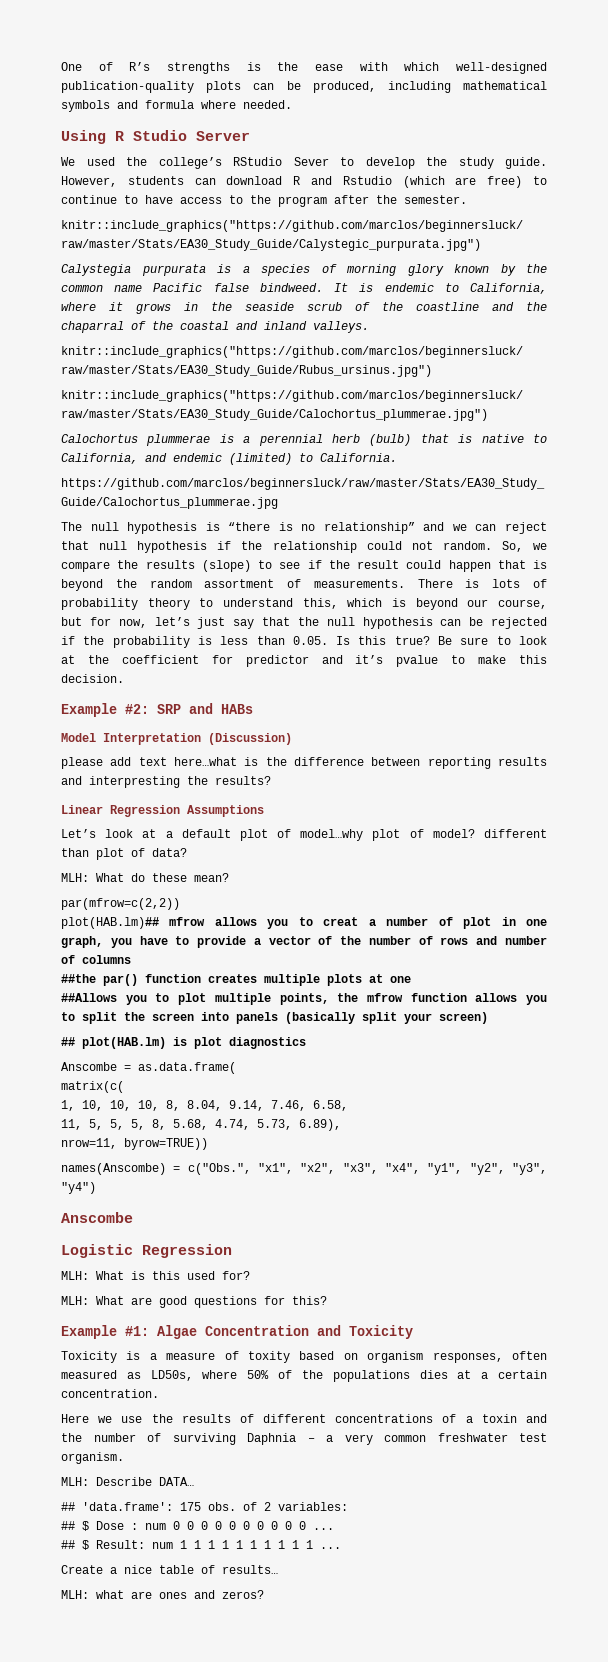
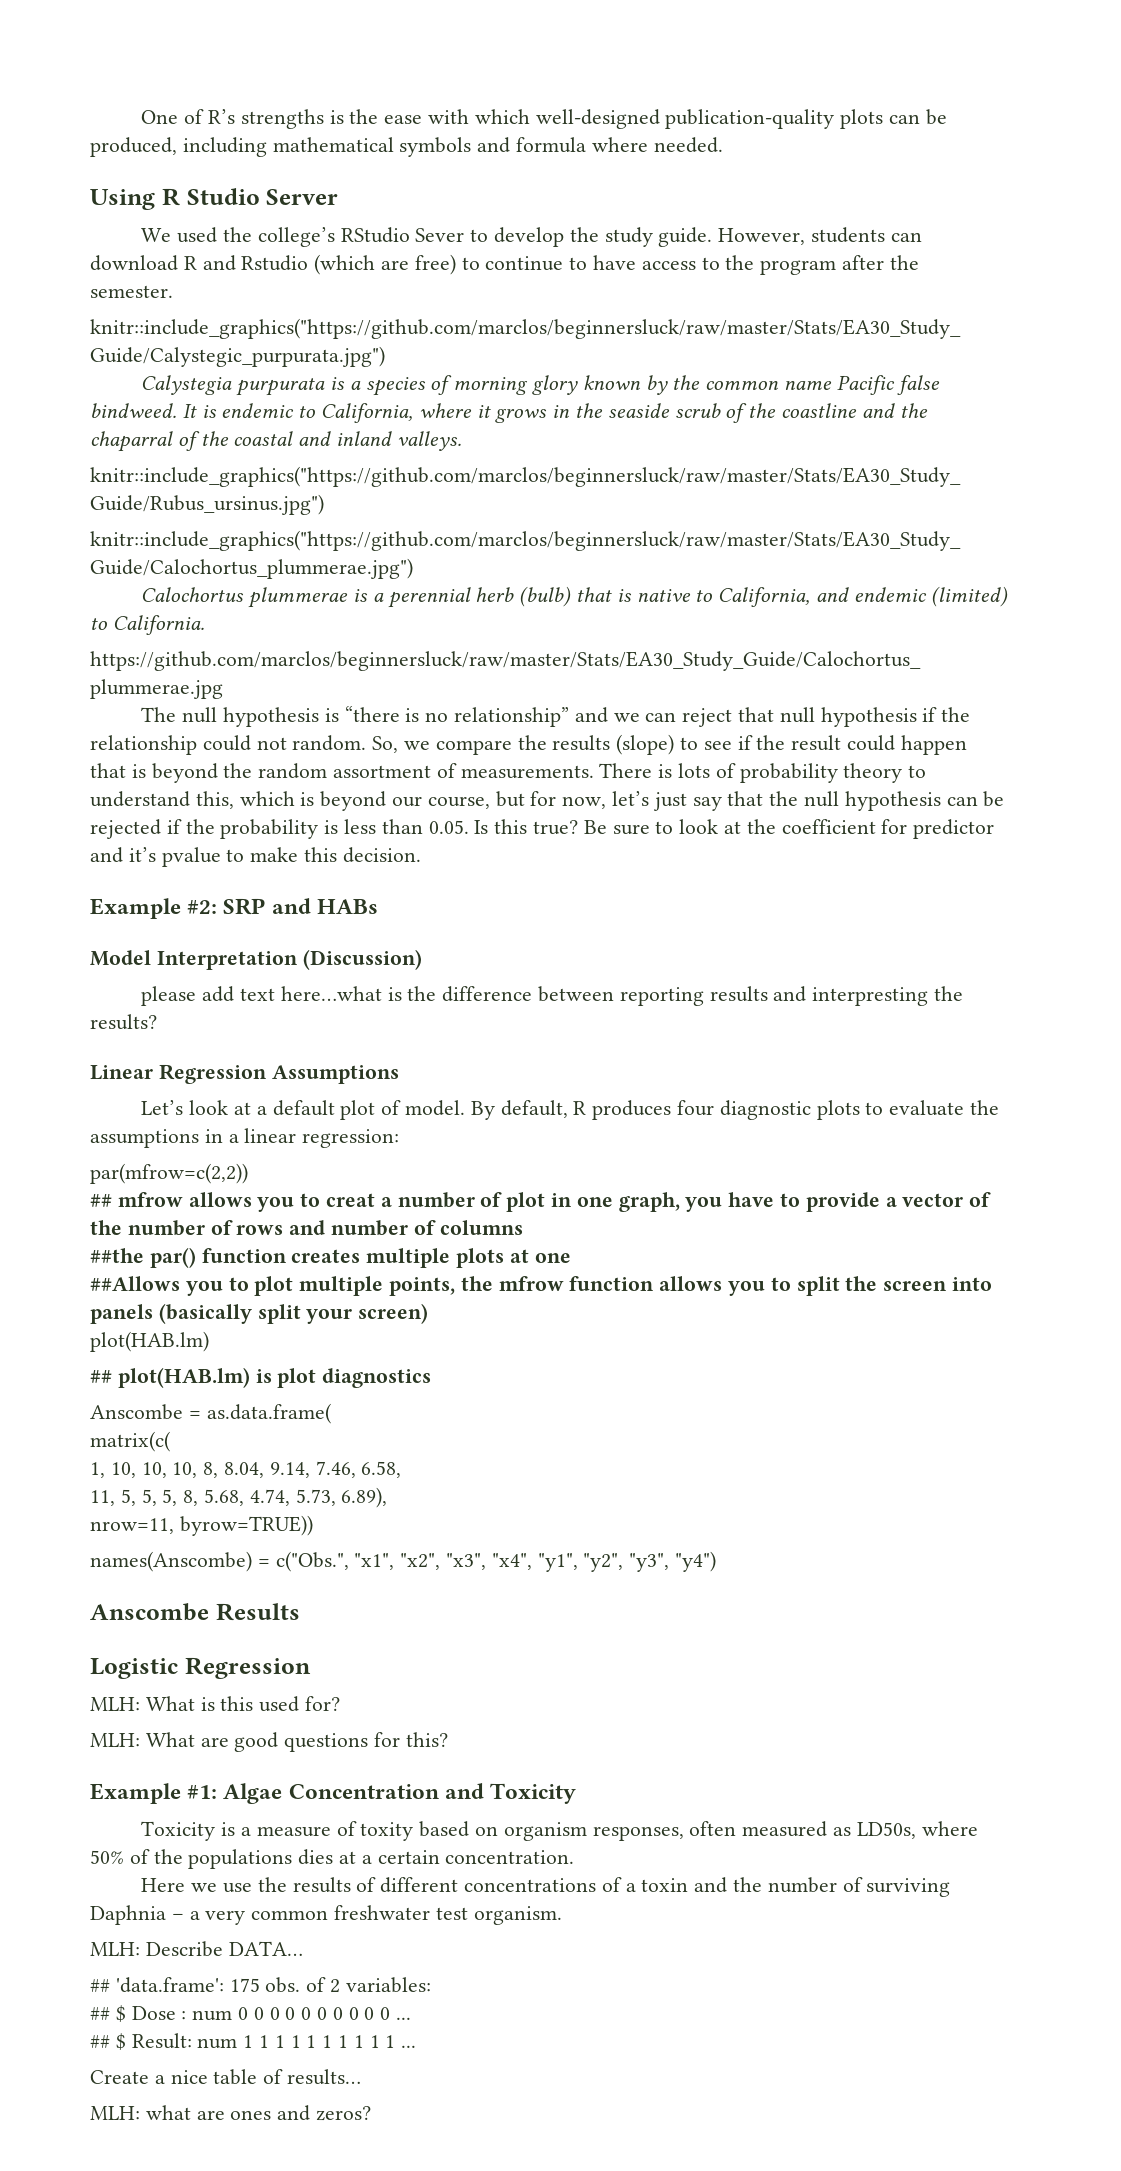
[300,829,547,841] [61,848,187,860] [61,873,229,882] model…why plot of model? different than plot of data? // MLH: What do these mean? -> [404,1100,999,1120] [90,1128,400,1148] model. By default, R produces four diagnostic plots to evaluate the assumptions in a linear regression:
[61,917,159,929] plot(HAB.lm)## -> [90,1194,112,1207] ##
(488, 1018) none -> [90,1331,209,1352] // plot(HAB.lm)
(133, 1217) none -> [215,1603,300,1621] Results

